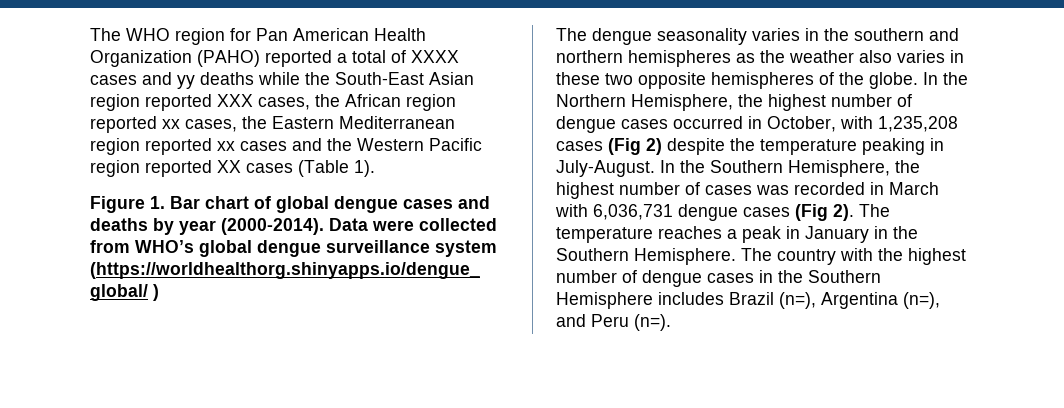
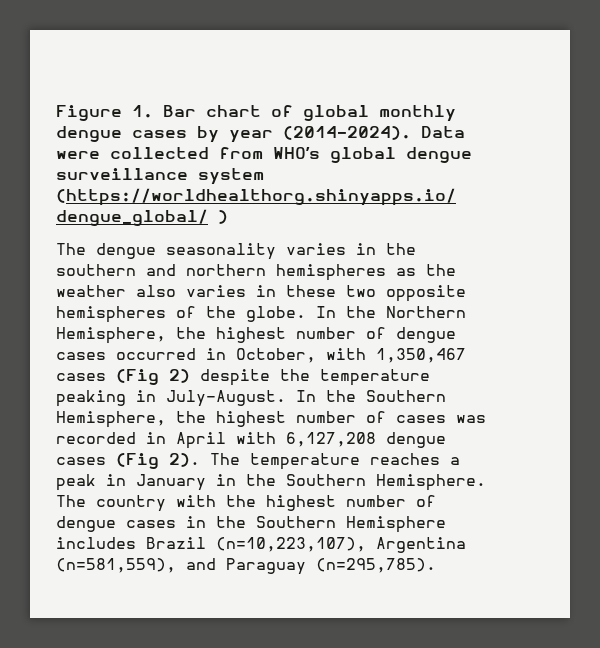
[90,28,426,45] [90,50,459,67] [90,72,474,89] [90,94,456,111] [90,116,455,133] [90,138,482,155] [90,160,375,177] The WHO region for Pan American Health Organization (PAHO) reported a total of XXXX cases and yy deaths while the South-East Asian region reported XXX cases, the African region reported xx cases, the Eastern Mediterranean region reported xx cases and the Western Pacific region reported XX cases (Table 1). // -> (56, 113) none
[334,196,490,213] [90,218,148,231] dengue cases and deaths -> [379,105,456,122] [56,126,187,142] monthly dengue cases
[221,218,324,235] (2000-2014). -> [283,126,411,140] (2014-2024).
[878,116,958,132] 1,235,208 -> [376,348,466,363] 1,350,467
[889,182,939,195] [555,204,673,220] March with 6,036,731 -> [176,432,376,449] April with 6,127,208
[779,292,940,309] [556,314,671,331] (n=), Argentina (n=), and Peru (n=). -> [216,537,466,553] [56,558,436,575] (n=10,223,107), Argentina (n=581,559), and Paraguay (n=295,785).

